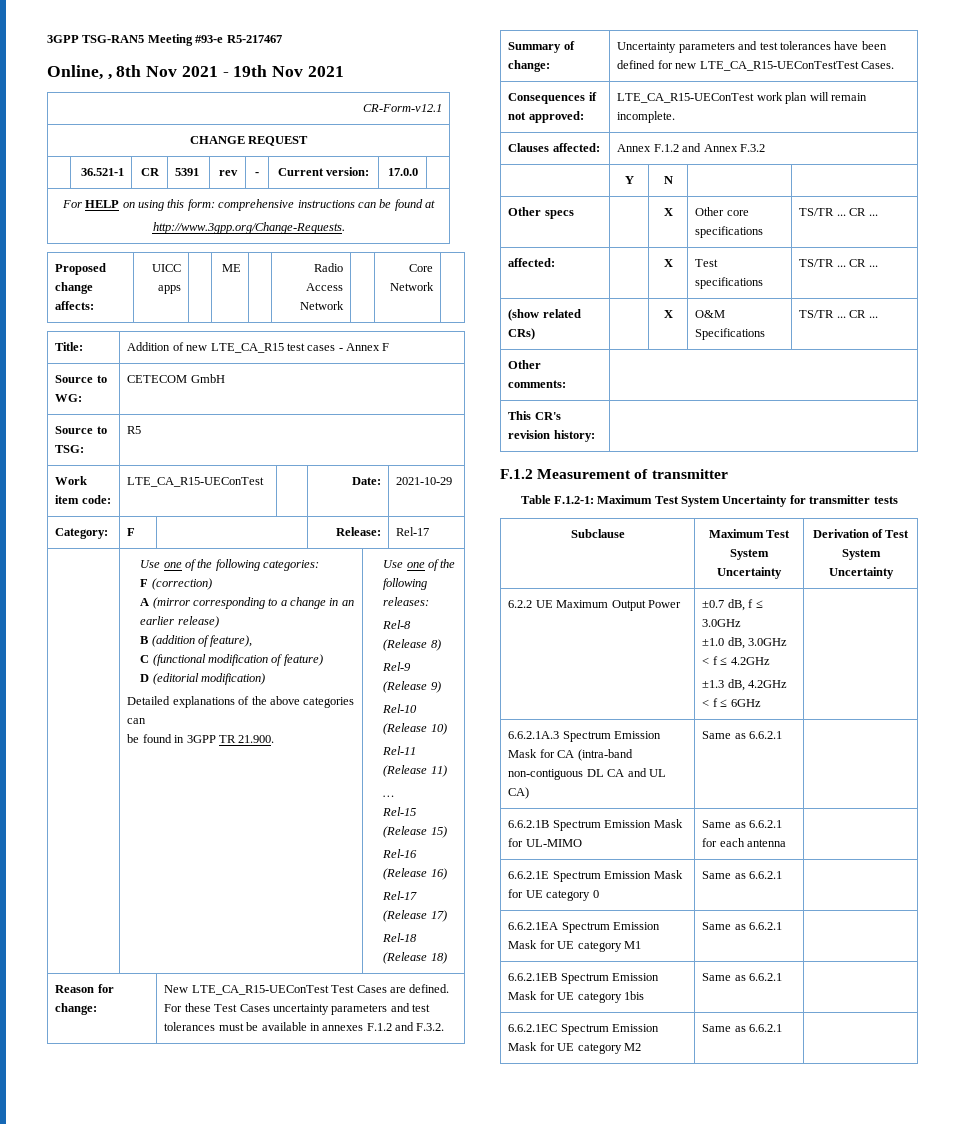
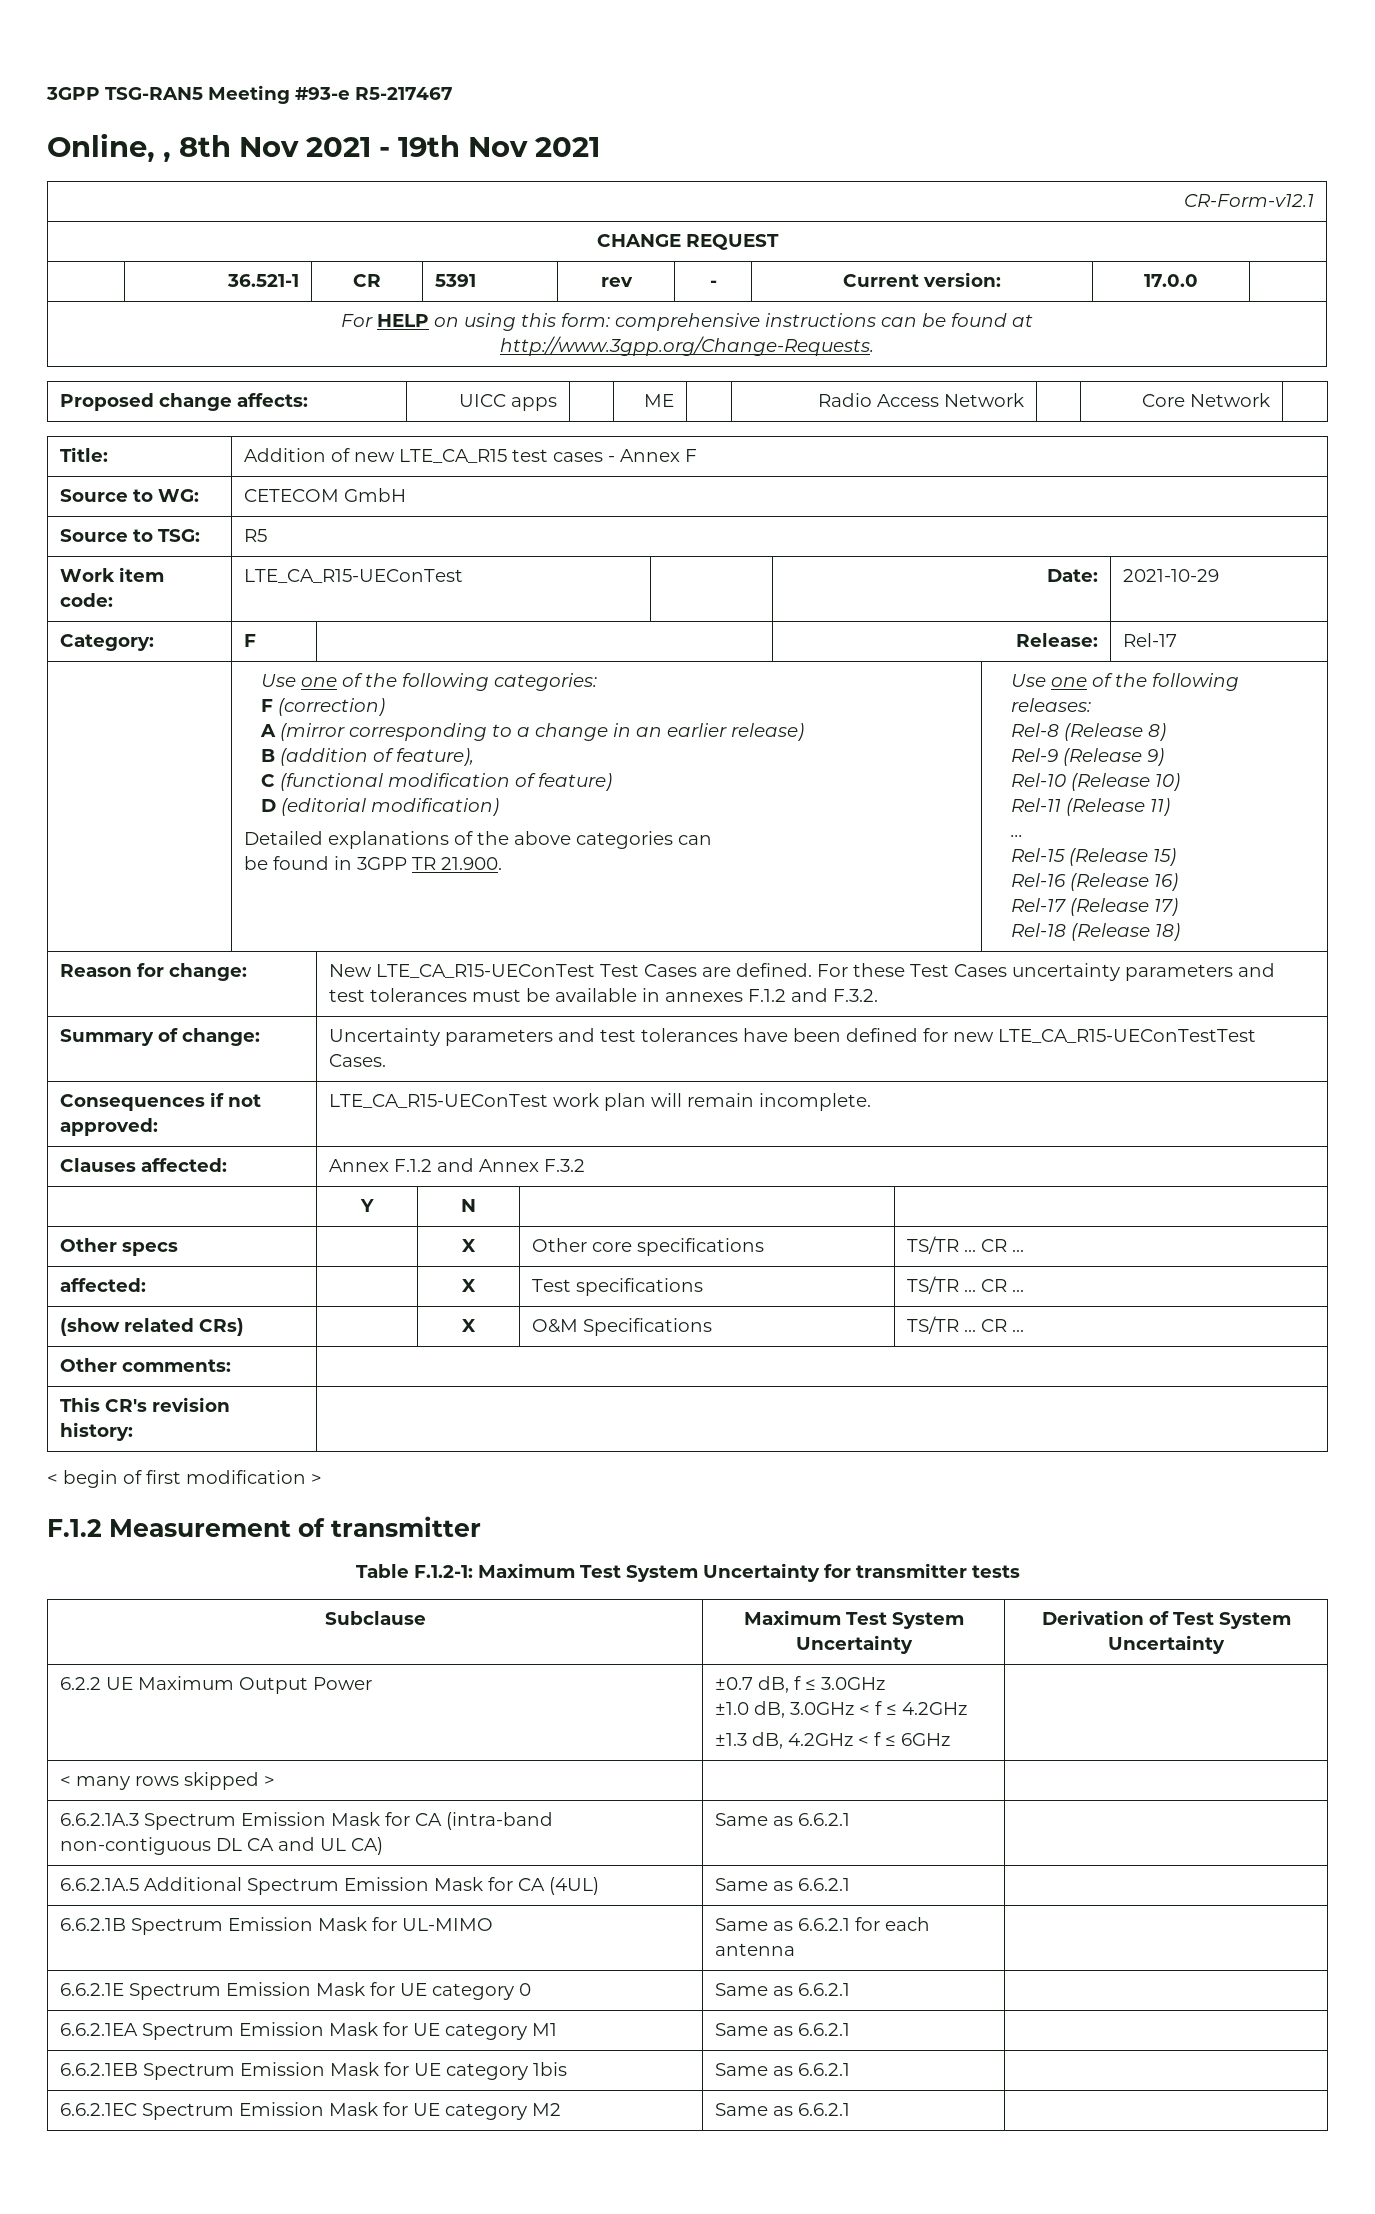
(595, 436) none -> [47,1470,322,1488] // < begin of first modification >
(761, 703) none -> [59,1772,275,1790] // < many rows skipped > | |
(783, 735) none -> [59,1877,599,1895] [714,1878,850,1891] // 6.6.2.1A.5 Additional Spectrum Emission Mask for CA (4UL) | Same as 6.6.2.1 |

